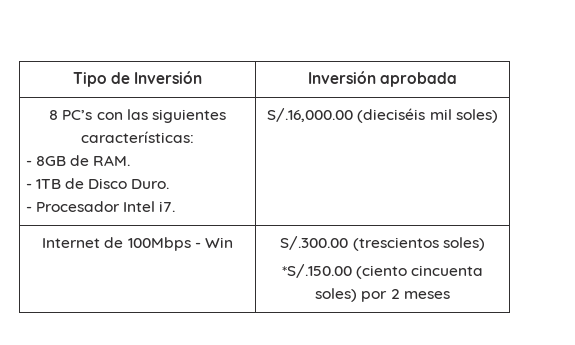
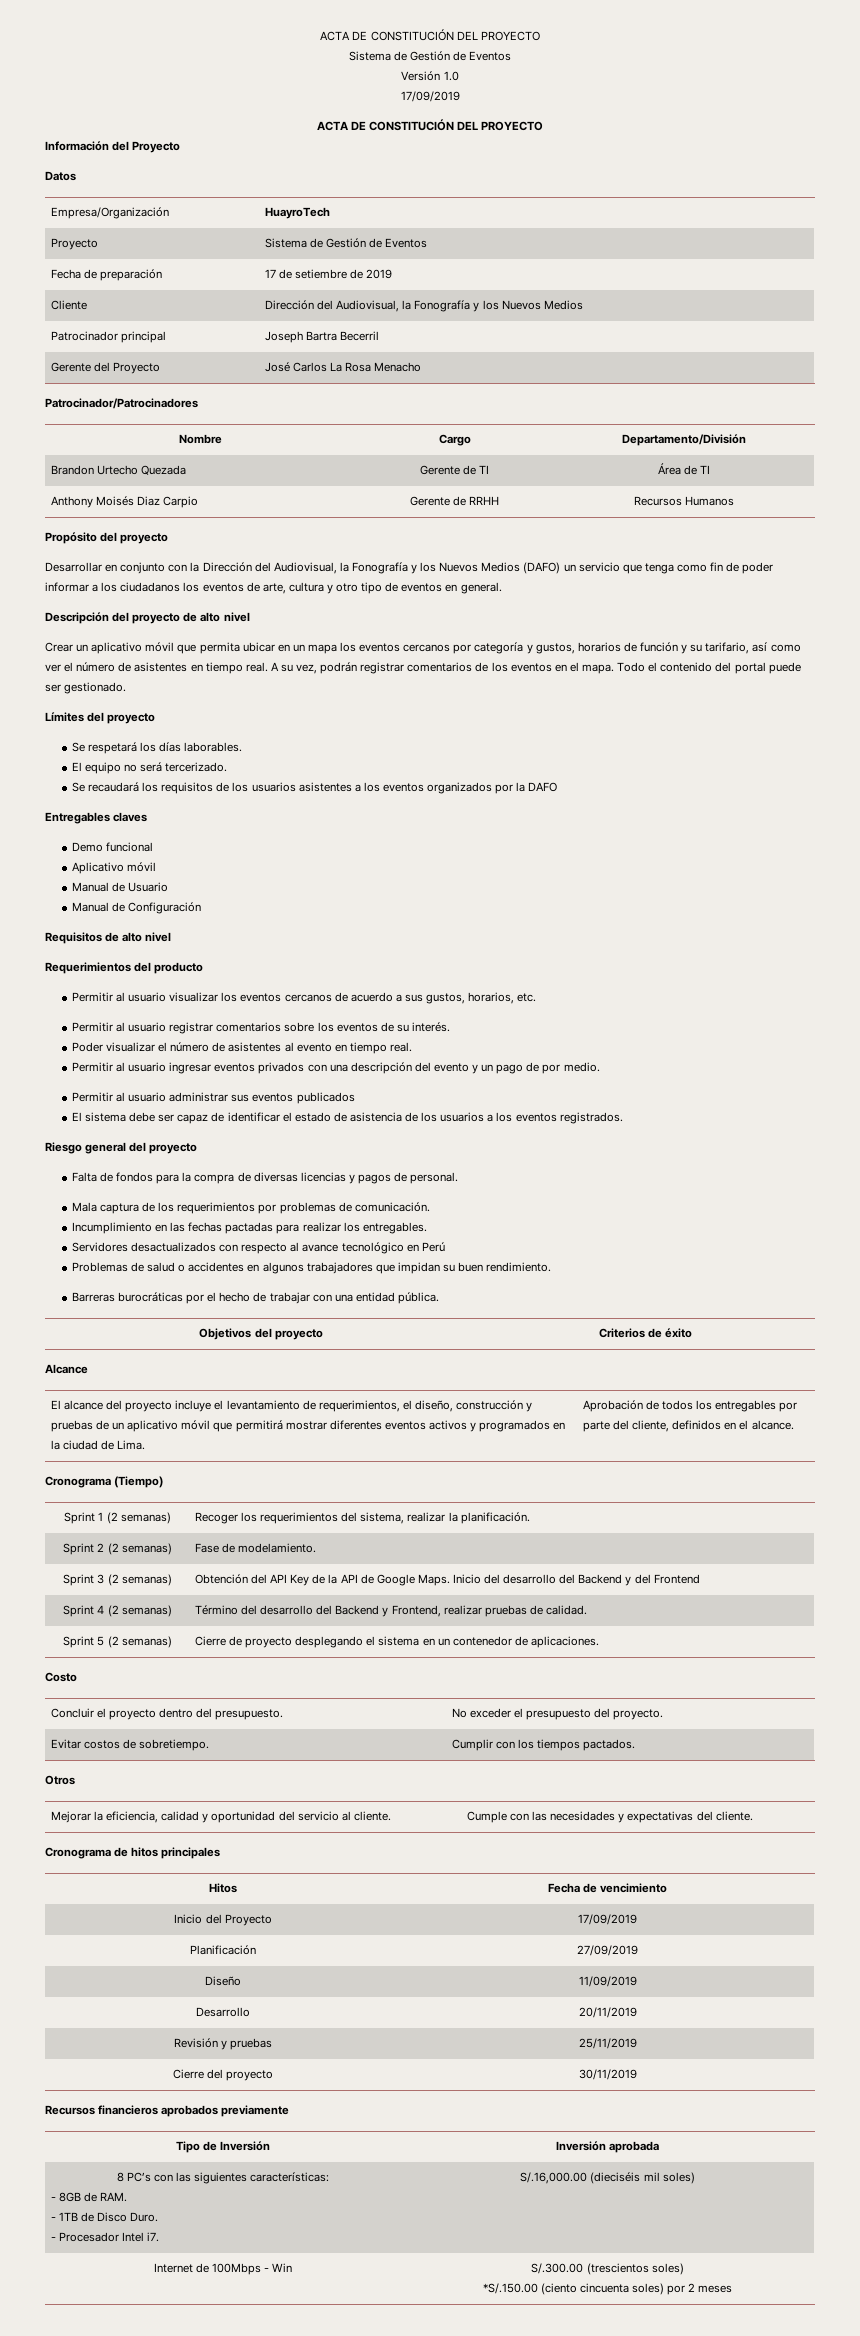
(72, 79) none -> [320,29,540,41] [348,51,512,61] [401,71,459,81] [400,91,460,102] [316,119,544,131] [45,141,181,153] [45,171,76,181] [50,207,169,219] [264,207,330,219] [50,238,98,250] [264,238,428,248] [50,269,163,281] [264,269,393,279] [50,300,87,310] [264,300,583,312] [50,331,167,343] [264,331,380,343] [50,362,161,374] [264,362,422,372] [45,398,198,409] [179,434,222,444] [438,434,471,446] [622,434,746,446] [50,465,187,475] [419,465,490,475] [657,463,711,475] [50,496,199,508] [409,496,500,506] [633,496,735,506] [45,532,169,544] [45,562,774,574] [45,582,502,594] [45,612,250,624] [45,642,801,654] [45,662,801,674] [45,682,127,694] [45,712,156,724] [71,742,243,754] [71,762,228,774] [71,782,558,794] [45,812,148,824] [71,842,154,852] [71,862,157,874] [71,882,169,892] [71,902,202,914] [45,932,172,944] [45,962,204,974] [71,992,537,1004] [71,1022,450,1034] [71,1042,412,1054] [71,1062,600,1074] [71,1092,355,1104] [71,1112,623,1124] [45,1142,198,1154] [71,1172,459,1184] [71,1202,430,1214] [71,1222,427,1234] [71,1242,445,1254] [71,1262,552,1274] [71,1292,439,1304] [199,1328,323,1340] [598,1328,693,1338] [45,1364,88,1374] [50,1400,533,1412] [50,1420,566,1432] [50,1440,146,1450] [582,1400,798,1412] [582,1420,794,1432] [45,1476,164,1488] [64,1512,171,1524] [194,1512,530,1524] [63,1543,172,1555] [194,1543,317,1553] [63,1574,172,1586] [194,1574,700,1586] [63,1605,172,1617] [194,1605,587,1617] [63,1636,172,1648] [194,1636,599,1648] [45,1672,77,1682] [50,1708,284,1720] [451,1708,664,1720] [50,1739,210,1751] [451,1739,636,1751] [45,1775,75,1785] [50,1811,391,1823] [466,1811,753,1823] [45,1847,221,1859] [209,1883,237,1893] [547,1883,668,1893] [174,1914,272,1926] [578,1914,637,1925] [190,1945,256,1955] [577,1945,638,1956] [205,1976,241,1986] [578,1976,637,1987] [196,2007,250,2017] [578,2007,637,2018] [173,2038,273,2050] [578,2038,637,2049] [172,2069,274,2081] [578,2069,637,2080] [45,2105,290,2117] ACTA DE CONSTITUCIÓN DEL PROYECTO // Sistema de Gestión de Eventos // Versión 1.0 // 17/09/2019 // ACTA DE CONSTITUCIÓN DEL PROYECTO // Información del Proyecto // Datos // Empresa/Organización | HuayroTech // Proyecto | Sistema de Gestión de Eventos // Fecha de preparación | 17 de setiembre de 2019 // Cliente | Dirección del Audiovisual, la Fonografía y los Nuevos Medios // Patrocinador principal | Joseph Bartra Becerril // Gerente del Proyecto | José Carlos La Rosa Menacho // Patrocinador/Patrocinadores // Nombre | Cargo | Departamento/División // Brandon Urtecho Quezada | Gerente de TI | Área de TI // Anthony Moisés Diaz Carpio | Gerente de RRHH | Recursos Humanos // Propósito del proyecto // Desarrollar en conjunto con la Dirección del Audiovisual, la Fonografía y los Nuevos Medios (DAFO) un servicio que tenga como fin de poder informar a los ciudadanos los eventos de arte, cultura y otro tipo de eventos en general. // Descripción del proyecto de alto nivel // Crear un aplicativo móvil que permita ubicar en un mapa los eventos cercanos por categoría y gustos, horarios de función y su tarifario, así como ver el número de asistentes en tiempo real. A su vez, podrán registrar comentarios de los eventos en el mapa. Todo el contenido del portal puede ser gestionado. // Límites del proyecto // Se respetará los días laborables. // El equipo no será tercerizado. // Se recaudará los requisitos de los usuarios asistentes a los eventos organizados por la DAFO // Entregables claves // Demo funcional // Aplicativo móvil // Manual de Usuario // Manual de Configuración // Requisitos de alto nivel // Requerimientos del producto // Permitir al usuario visualizar los eventos cercanos de acuerdo a sus gustos, horarios, etc. // Permitir al usuario registrar comentarios sobre los eventos de su interés. // Poder visualizar el número de asistentes al evento en tiempo real. // Permitir al usuario ingresar eventos privados con una descripción del evento y un pago de por medio. // Permitir al usuario administrar sus eventos publicados // El sistema debe ser capaz de identificar el estado de asistencia de los usuarios a los eventos registrados. // Riesgo general del proyecto // Falta de fondos para la compra de diversas licencias y pagos de personal. // Mala captura de los requerimientos por problemas de comunicación. // Incumplimiento en las fechas pactadas para realizar los entregables. // Servidores desactualizados con respecto al avance tecnológico en Perú // Problemas de salud o accidentes en algunos trabajadores que impidan su buen rendimiento. // Barreras burocráticas por el hecho de trabajar con una entidad pública. // Objetivos del proyecto | Criterios de éxito // Alcance // El alcance del proyecto incluye el levantamiento de requerimientos, el diseño, construcción y pruebas de un aplicativo móvil que permitirá mostrar diferentes eventos activos y programados en la ciudad de Lima. | Aprobación de todos los entregables por parte del cliente, definidos en el alcance. // Cronograma (Tiempo) // Sprint 1 (2 semanas) | Recoger los requerimientos del sistema, realizar la planificación. // Sprint 2 (2 semanas) | Fase de modelamiento. // Sprint 3 (2 semanas) | Obtención del API Key de la API de Google Maps. Inicio del desarrollo del Backend y del Frontend // Sprint 4 (2 semanas) | Término del desarrollo del Backend y Frontend, realizar pruebas de calidad. // Sprint 5 (2 semanas) | Cierre de proyecto desplegando el sistema en un contenedor de aplicaciones. // Costo // Concluir el proyecto dentro del presupuesto. | No exceder el presupuesto del proyecto. // Evitar costos de sobretiempo. | Cumplir con los tiempos pactados. // Otros // Mejorar la eficiencia, calidad y oportunidad del servicio al cliente. | Cumple con las necesidades y expectativas del cliente. // Cronograma de hitos principales // Hitos | Fecha de vencimiento // Inicio del Proyecto | 17/09/2019 // Planificación | 27/09/2019 // Diseño | 11/09/2019 // Desarrollo | 20/11/2019 // Revisión y pruebas | 25/11/2019 // Cierre del proyecto | 30/11/2019 // Recursos financieros aprobados previamente //

